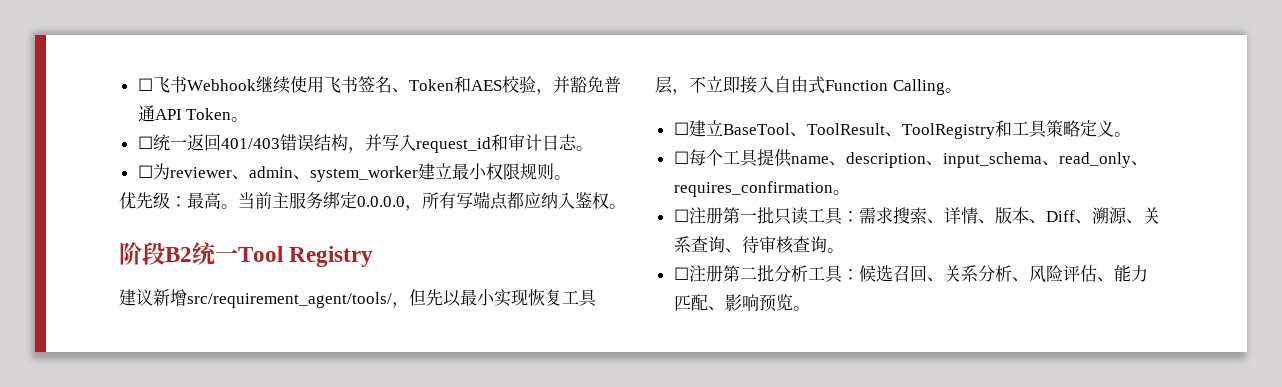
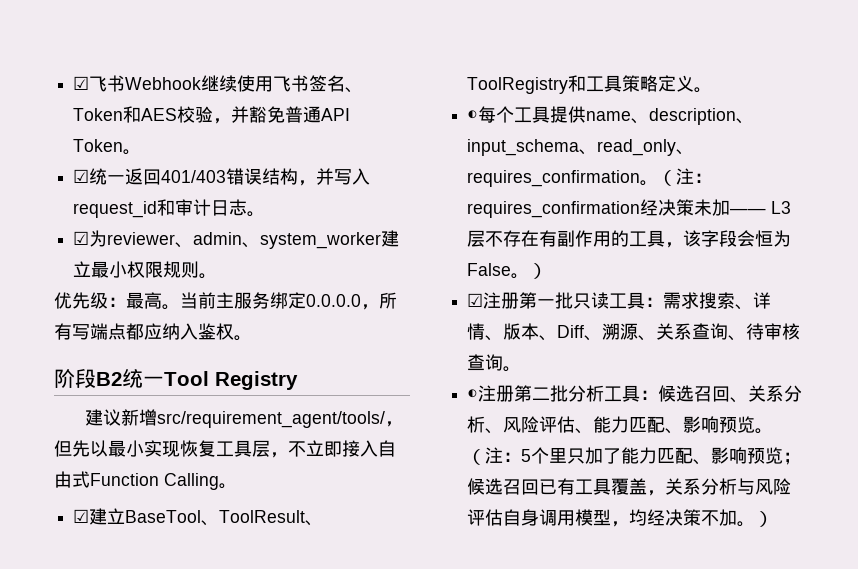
[137,78,153,91] ☐ -> [73,76,90,90] ☑
[137,136,153,149] ☐ -> [73,169,90,183] ☑
[137,165,153,178] ☐ -> [73,231,90,245] ☑
[673,122,689,135] ☐ -> [73,509,90,523] ☑
[673,151,689,164] ☐ -> [467,110,479,121] ◐
[673,209,689,222] // ☐ -> [658,168,713,186] [467,199,792,218] [467,230,792,248] [467,263,548,279] [467,293,484,307] （注：requires_confirmation经决策未加—— L3层不存在有副作用的工具，该字段会恒为False。） // ☑
[673,267,689,280] ☐ -> [467,389,479,400] ◐
(810, 308) none -> [467,447,802,465] [467,478,792,496] [467,509,774,527] （注：5个里只加了能力匹配、影响预览；候选召回已有工具覆盖，关系分析与风险评估自身调用模型，均经决策不加。）

